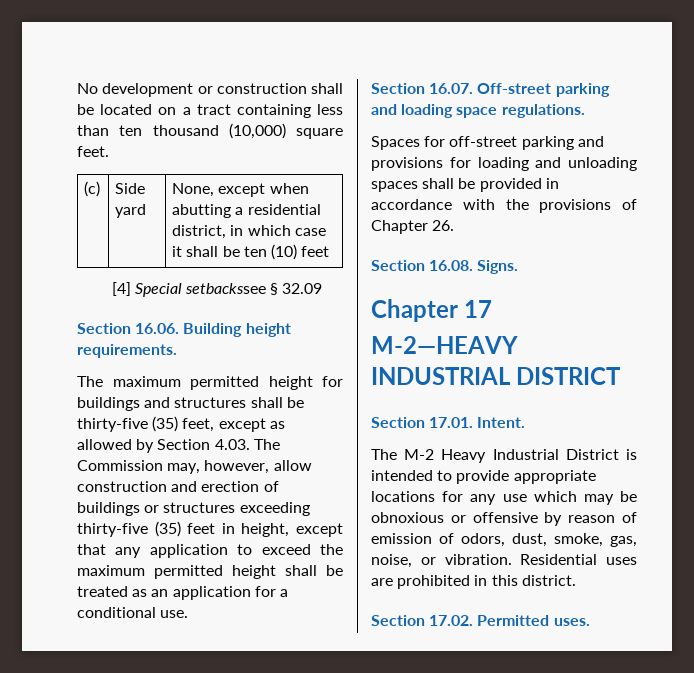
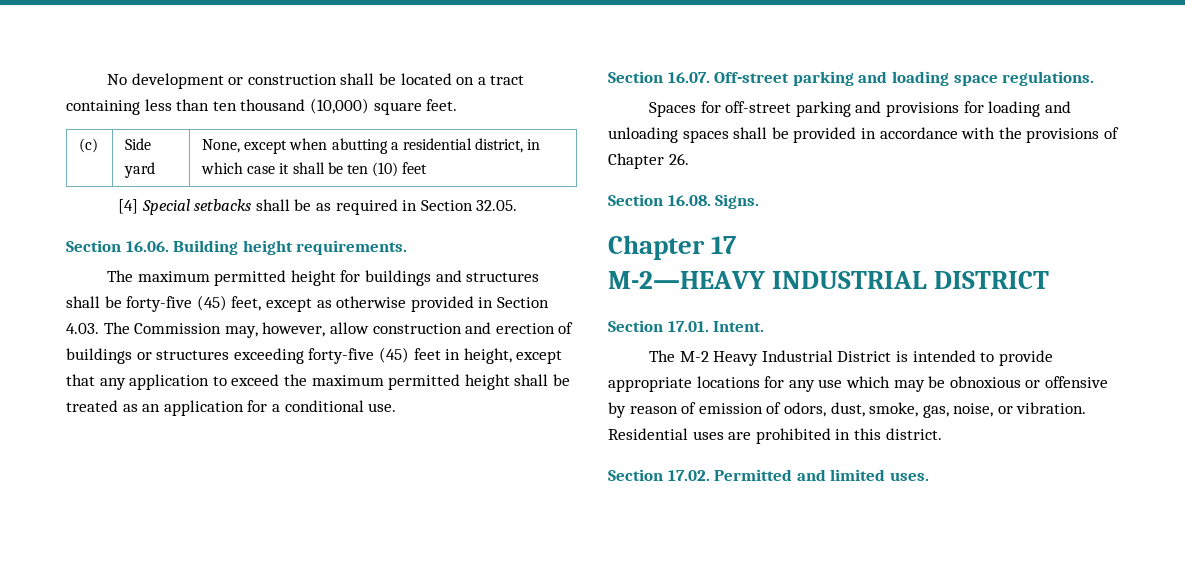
[184,283,323,295] setbackssee § 32.09 -> [194,199,518,215] setbacks shall be as required in Section 32.05.
[77,416,179,432] thirty-five (35) -> [126,295,227,312] forty-five (45)
[77,439,155,453] allowed by -> [336,296,494,312] otherwise provided in
[77,521,181,537] thirty-five (35) -> [308,347,409,364] forty-five (45)
(550, 620) none -> [796,469,886,481] and limited

